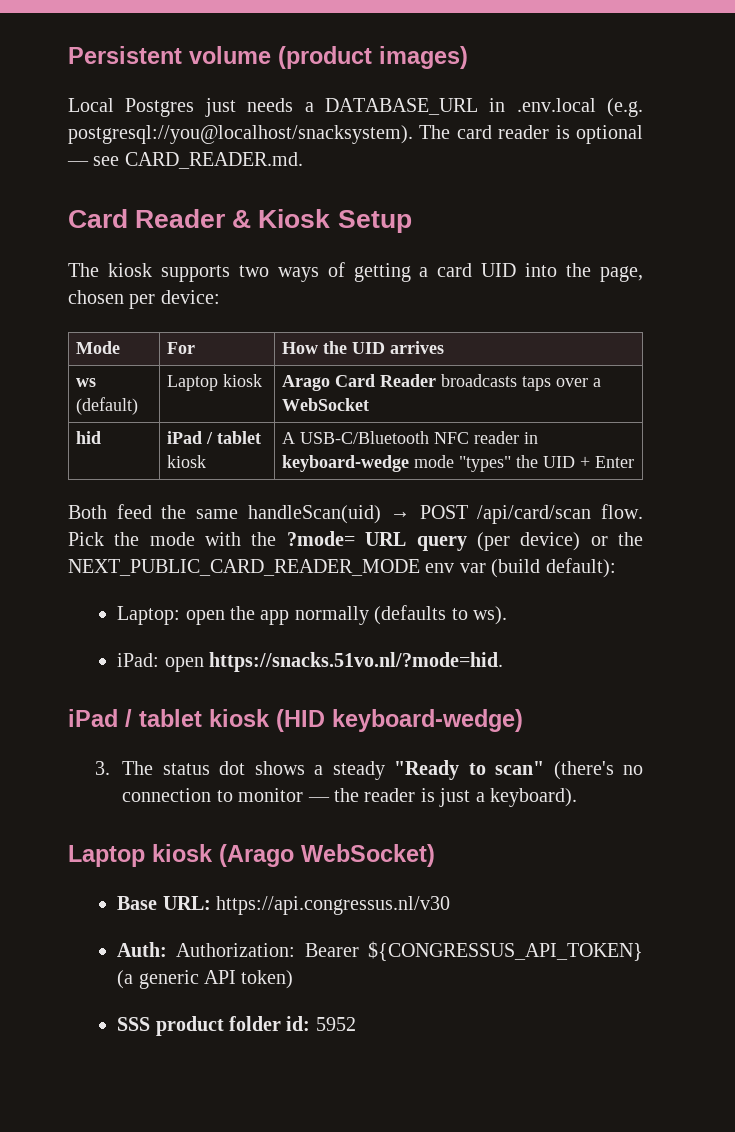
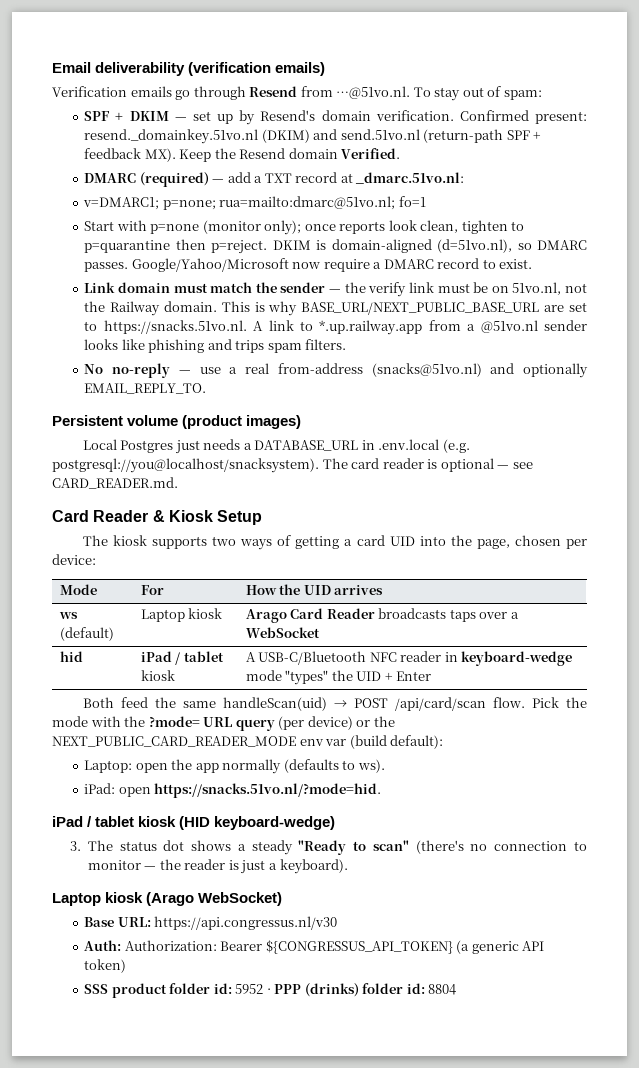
(68, 55) none -> [52,62,326,76] [52,86,542,101] [84,110,587,125] [84,129,542,144] [84,148,401,162] [84,172,465,187] [83,196,426,210] [84,220,525,235] [84,239,587,254] [84,258,533,272] [84,282,588,297] [84,301,587,316] [84,320,587,335] [84,339,347,353] [84,363,588,378] [84,383,207,394] Email deliverability (verification emails) // Verification emails go through Resend from …@51vo.nl. To stay out of spam: // SPF + DKIM — set up by Resend's domain verification. Confirmed present: resend._domainkey.51vo.nl (DKIM) and send.51vo.nl (return-path SPF + feedback MX). Keep the Resend domain Verified. // DMARC (required) — add a TXT record at _dmarc.51vo.nl: // v=DMARC1; p=none; rua=mailto:dmarc@51vo.nl; fo=1 // Start with p=none (monitor only); once reports look clean, tighten to p=quarantine then p=reject. DKIM is domain-aligned (d=51vo.nl), so DMARC passes. Google/Yahoo/Microsoft now require a DMARC record to exist. // Link domain must match the sender — the verify link must be on 51vo.nl, not the Railway domain. This is why BASE_URL/NEXT_PUBLIC_BASE_URL are set to https://snacks.51vo.nl. A link to *.up.railway.app from a @51vo.nl sender looks like phishing and trips spam filters. // No no-reply — use a real from-address (snacks@51vo.nl) and optionally EMAIL_REPLY_TO. //
(356, 1024) none -> [266,983,457,997] · PPP (drinks) folder id: 8804

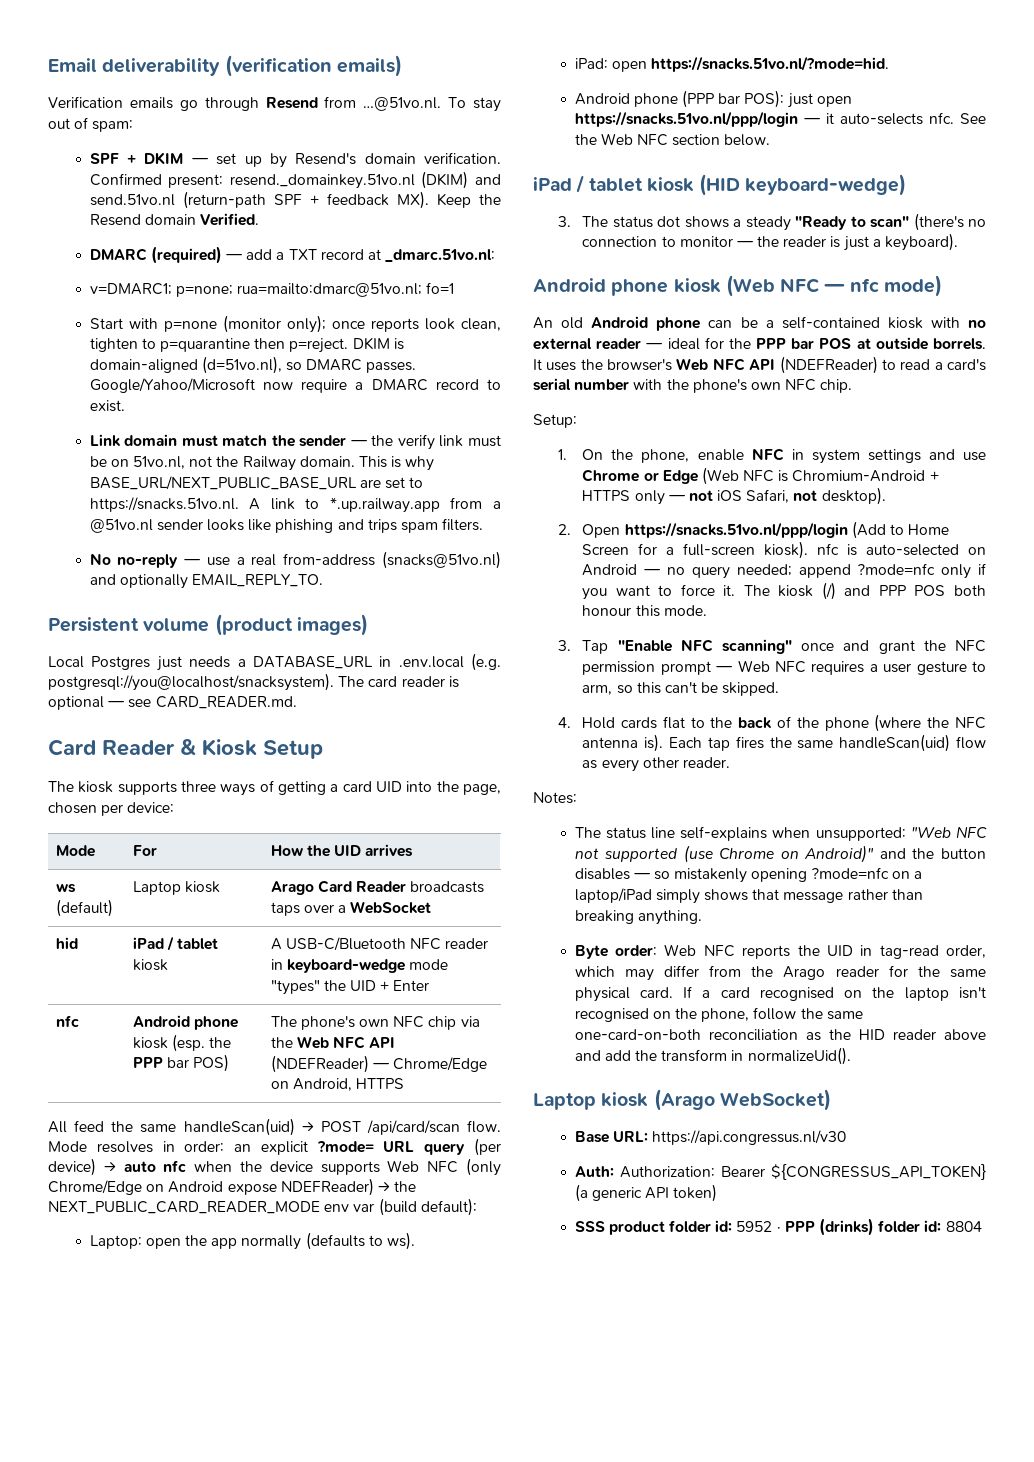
[212,536,237,546] two -> [181,781,216,792] three
[82,697,114,708] // Both -> [55,1015,79,1027] [132,1015,238,1030] [132,1034,232,1052] [132,1054,230,1072] [270,1016,480,1030] [270,1036,396,1049] [270,1055,488,1073] [270,1078,405,1091] [48,1121,67,1133] // nfc | Android phone kiosk (esp. the PPP bar POS) | The phone's own NFC chip via the Web NFC API (NDEFReader) — Chrome/Edge on Android, HTTPS // All
[531,697,587,708] [52,716,146,727] Pick the mode with the -> [48,1141,308,1155] Mode resolves in order: an explicit
[356,720,371,727] or -> [103,1158,502,1176] [48,1178,390,1196] → auto nfc when the device supports Web NFC (only Chrome/Edge on Android expose NDEFReader) →
(382, 790) none -> [574,90,852,108] [574,111,987,127] [574,133,771,146] // Android phone (PPP bar POS): just open https://snacks.51vo.nl/ppp/login — it auto-selects nfc. See the Web NFC section below.
(348, 866) none -> [533,275,942,297] [533,316,986,331] [533,337,986,350] [533,356,986,374] [533,378,853,393] [533,414,577,428] [557,448,986,464] [582,467,939,485] [582,487,886,505] [557,521,950,539] [582,541,986,559] [582,563,986,579] [582,582,986,600] [582,605,707,617] [557,639,986,654] [582,660,987,675] [582,682,780,696] [557,714,986,732] [582,734,986,752] [582,757,730,772] [533,792,577,804] [574,826,987,841] [574,845,986,863] [574,867,923,883] [574,888,923,904] [574,910,702,925] [574,944,986,959] [574,965,986,981] [574,986,986,1002] [574,1007,863,1022] [574,1029,987,1041] [574,1047,851,1065] // Android phone kiosk (Web NFC — nfc mode) // An old Android phone can be a self-contained kiosk with no external reader — ideal for the PPP bar POS at outside borrels. It uses the browser's Web NFC API (NDEFReader) to read a card's serial number with the phone's own NFC chip. // Setup: // 1. On the phone, enable NFC in system settings and use Chrome or Edge (Web NFC is Chromium-Android + HTTPS only — not iOS Safari, not desktop). // 2. Open https://snacks.51vo.nl/ppp/login (Add to Home Screen for a full-screen kiosk). nfc is auto-selected on Android — no query needed; append ?mode=nfc only if you want to force it. The kiosk (/) and PPP POS both honour this mode. // 3. Tap "Enable NFC scanning" once and grant the NFC permission prompt — Web NFC requires a user gesture to arm, so this can't be skipped. // 4. Hold cards flat to the back of the phone (where the NFC antenna is). Each tap fires the same handleScan(uid) flow as every other reader. // Notes: // The status line self-explains when unsupported: "Web NFC not supported (use Chrome on Android)" and the button disables — so mistakenly opening ?mode=nfc on a laptop/iPad simply shows that message rather than breaking anything. // Byte order: Web NFC reports the UID in tag-read order, which may differ from the Arago reader for the same physical card. If a card recognised on the laptop isn't recognised on the phone, follow the same one-card-on-both reconciliation as the HID reader above and add the transform in normalizeUid().

